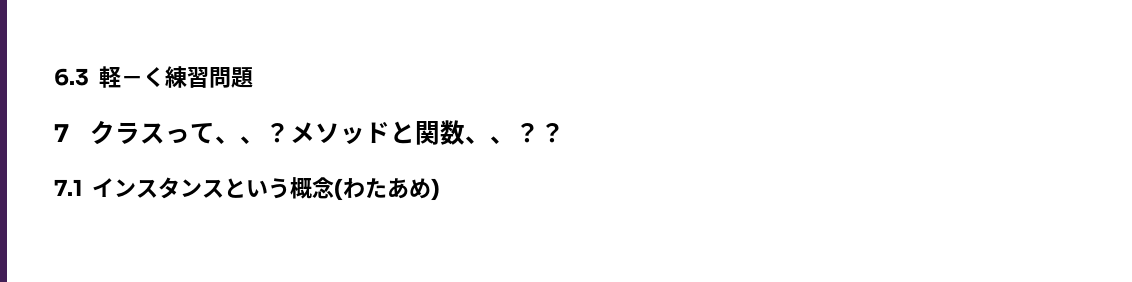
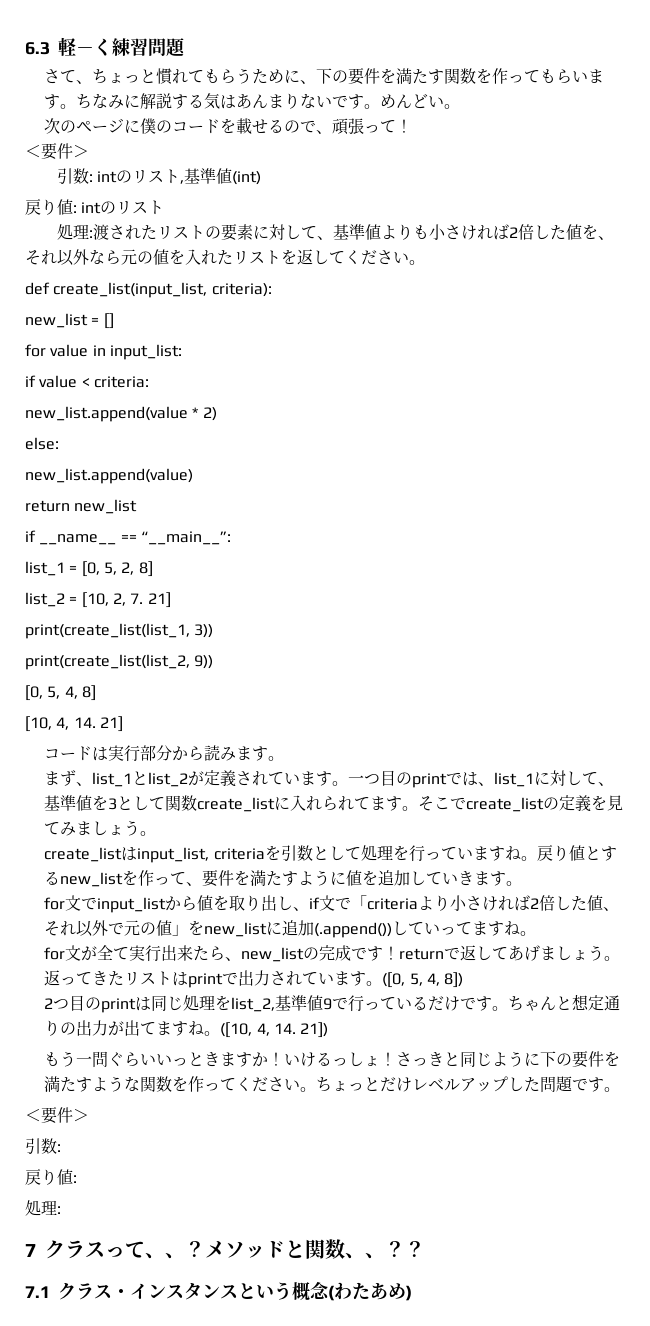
(253, 77) none -> [44,68,605,85] [44,93,461,109] [44,118,413,135] [25,143,89,160] [56,168,261,185] [25,199,165,215] [56,224,614,241] [25,249,425,266] [25,282,272,298] [25,313,114,329] [25,344,182,360] [25,375,149,388] [25,406,217,422] [25,437,59,450] [25,468,193,484] [25,499,138,514] [25,530,231,545] [25,561,153,577] [25,592,171,608] [25,623,214,639] [25,654,214,670] [25,685,96,701] [25,716,123,732] [44,745,285,762] [44,770,615,788] [44,795,624,812] [44,820,157,836] [44,845,617,863] [44,870,523,887] [44,895,620,913] [44,920,537,938] [44,945,621,962] [44,970,464,988] [44,994,621,1013] [44,1020,329,1038] [44,1051,621,1068] [44,1076,621,1093] [25,1107,89,1124] [25,1138,61,1155] [25,1169,77,1185] [25,1200,61,1216] // さて、ちょっと慣れてもらうために、下の要件を満たす関数を作ってもらいます。ちなみに解説する気はあんまりないです。めんどい。 // 次のページに僕のコードを載せるので、頑張って！ // ＜要件＞ // 引数: intのリスト,基準値(int) // 戻り値: intのリスト // 処理:渡されたリストの要素に対して、基準値よりも小さければ2倍した値を、それ以外なら元の値を入れたリストを返してください。 // def create_list(input_list, criteria): // new_list = [] // for value in input_list: // if value < criteria: // new_list.append(value * 2) // else: // new_list.append(value) // return new_list // if __name__ == “__main__”: // list_1 = [0, 5, 2, 8] // list_2 = [10, 2, 7. 21] // print(create_list(list_1, 3)) // print(create_list(list_2, 9)) // [0, 5, 4, 8] // [10, 4, 14. 21] // コードは実行部分から読みます。 // まず、list_1とlist_2が定義されています。一つ目のprintでは、list_1に対して、基準値を3として関数create_listに入れられてます。そこでcreate_listの定義を見てみましょう。 // create_listはinput_list, criteriaを引数として処理を行っていますね。戻り値とするnew_listを作って、要件を満たすように値を追加していきます。 // for文でinput_listから値を取り出し、if文で「criteriaより小さければ2倍した値、それ以外で元の値」をnew_listに追加(.append())していってますね。 // for文が全て実行出来たら、new_listの完成です！returnで返してあげましょう。返ってきたリストはprintで出力されています。([0, 5, 4, 8]) // 2つ目のprintは同じ処理をlist_2,基準値9で行っているだけです。ちゃんと想定通りの出力が出てますね。([10, 4, 14. 21]) // もう一問ぐらいいっときますか！いけるっしょ！さっきと同じように下の要件を満たすような関数を作ってください。ちょっとだけレベルアップした問題です。 // ＜要件＞ // 引数: // 戻り値: // 処理:
(82, 187) none -> [58,1282,130,1300] クラス・

